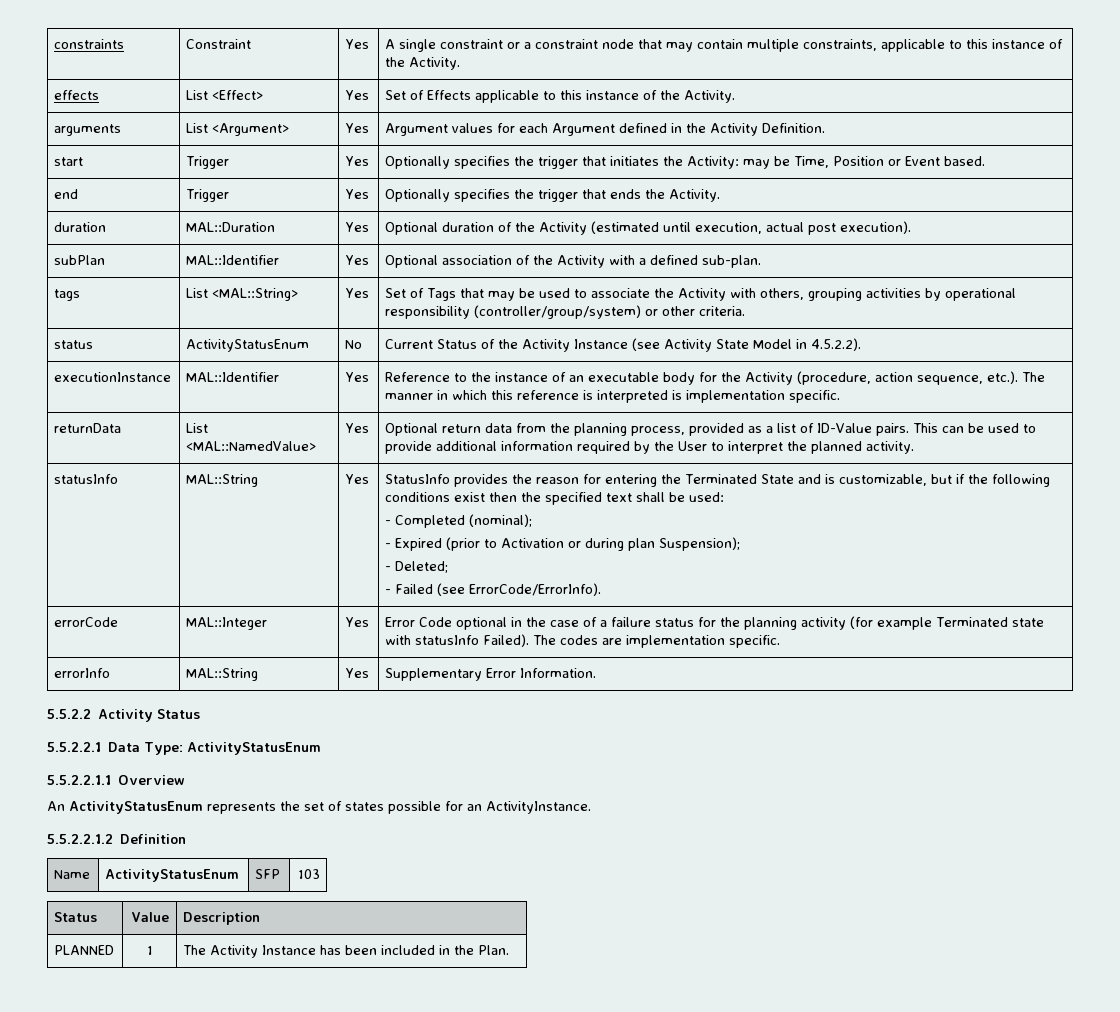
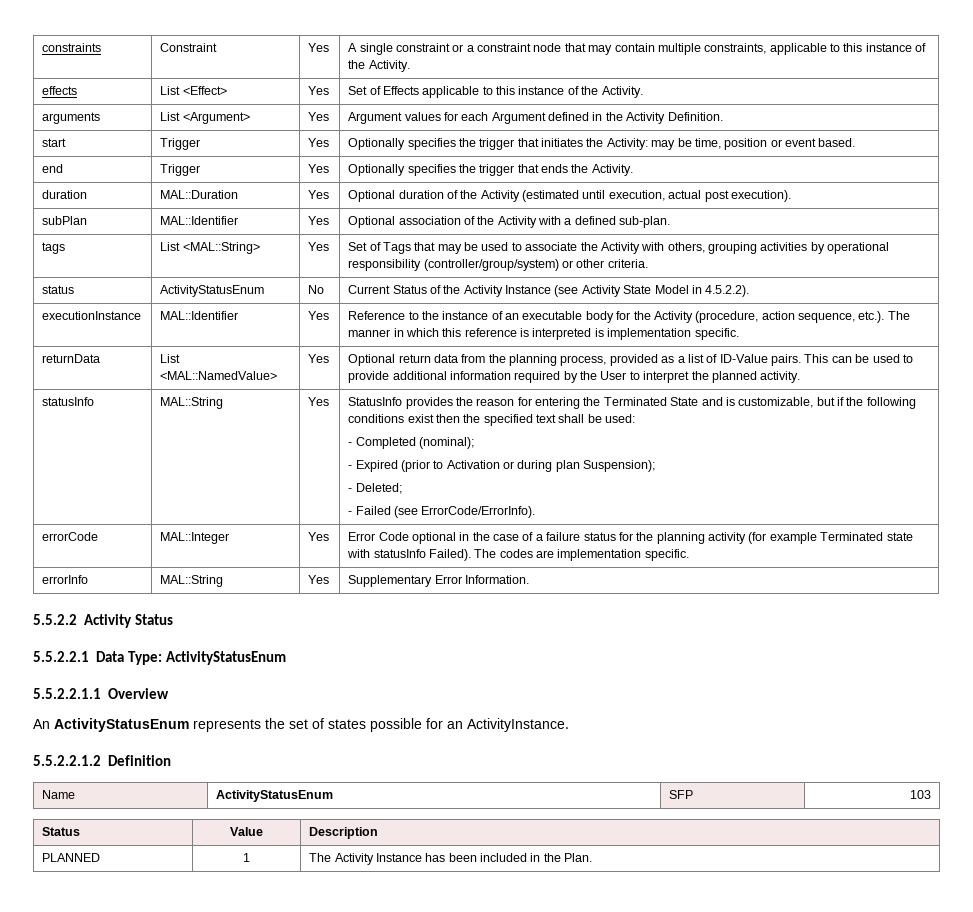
[794,156,941,168] Time, Position or Event -> [694,138,817,150] time, position or event

